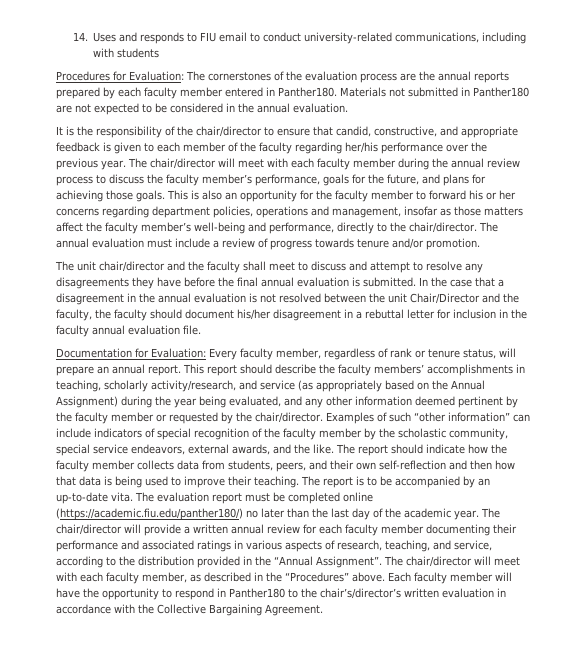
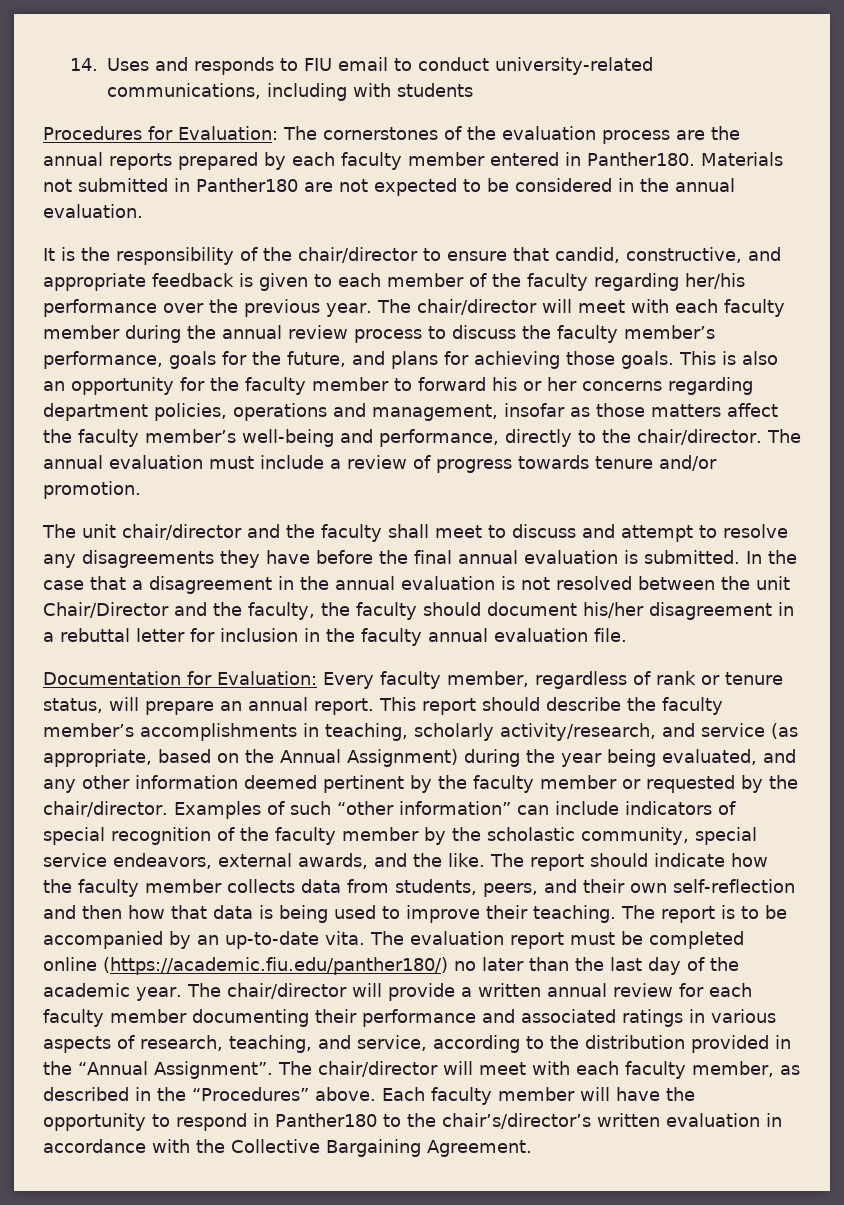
[374,364,424,374] members’ -> [43,723,134,737] member’s
[316,380,382,392] appropriately -> [43,749,152,767] appropriate,

